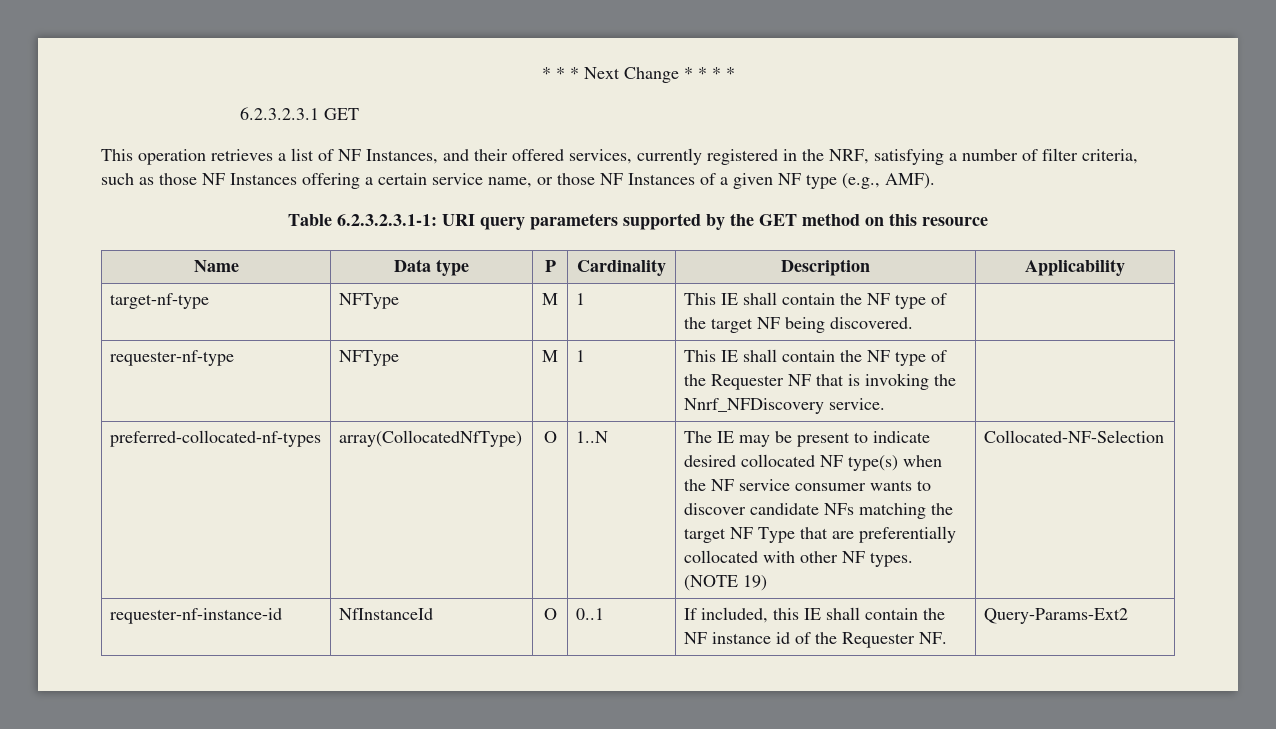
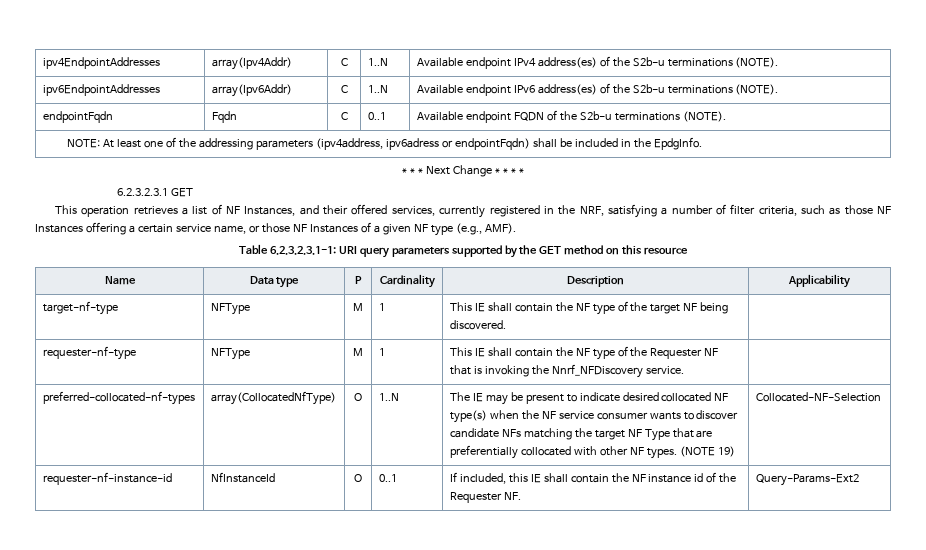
(541, 73) none -> [42,57,160,69] [211,57,292,70] [340,58,348,66] [367,58,388,66] [416,56,779,69] [42,84,160,96] [211,84,292,97] [340,85,348,93] [367,85,388,93] [416,83,779,96] [42,111,113,123] [211,111,237,123] [340,112,348,120] [367,112,386,120] [416,110,726,123] [67,137,702,150] ipv4EndpointAddresses | array(Ipv4Addr) | C | 1..N | Available endpoint IPv4 address(es) of the S2b-u terminations (NOTE). // ipv6EndpointAddresses | array(Ipv6Addr) | C | 1..N | Available endpoint IPv6 address(es) of the S2b-u terminations (NOTE). // endpointFqdn | Fqdn | C | 0..1 | Available endpoint FQDN of the S2b-u terminations (NOTE). // NOTE: At least one of the addressing parameters (ipv4address, ipv6adress or endpointFqdn) shall be included in the EpdgInfo. //

